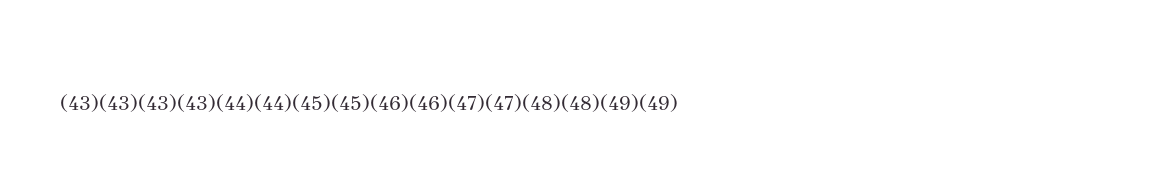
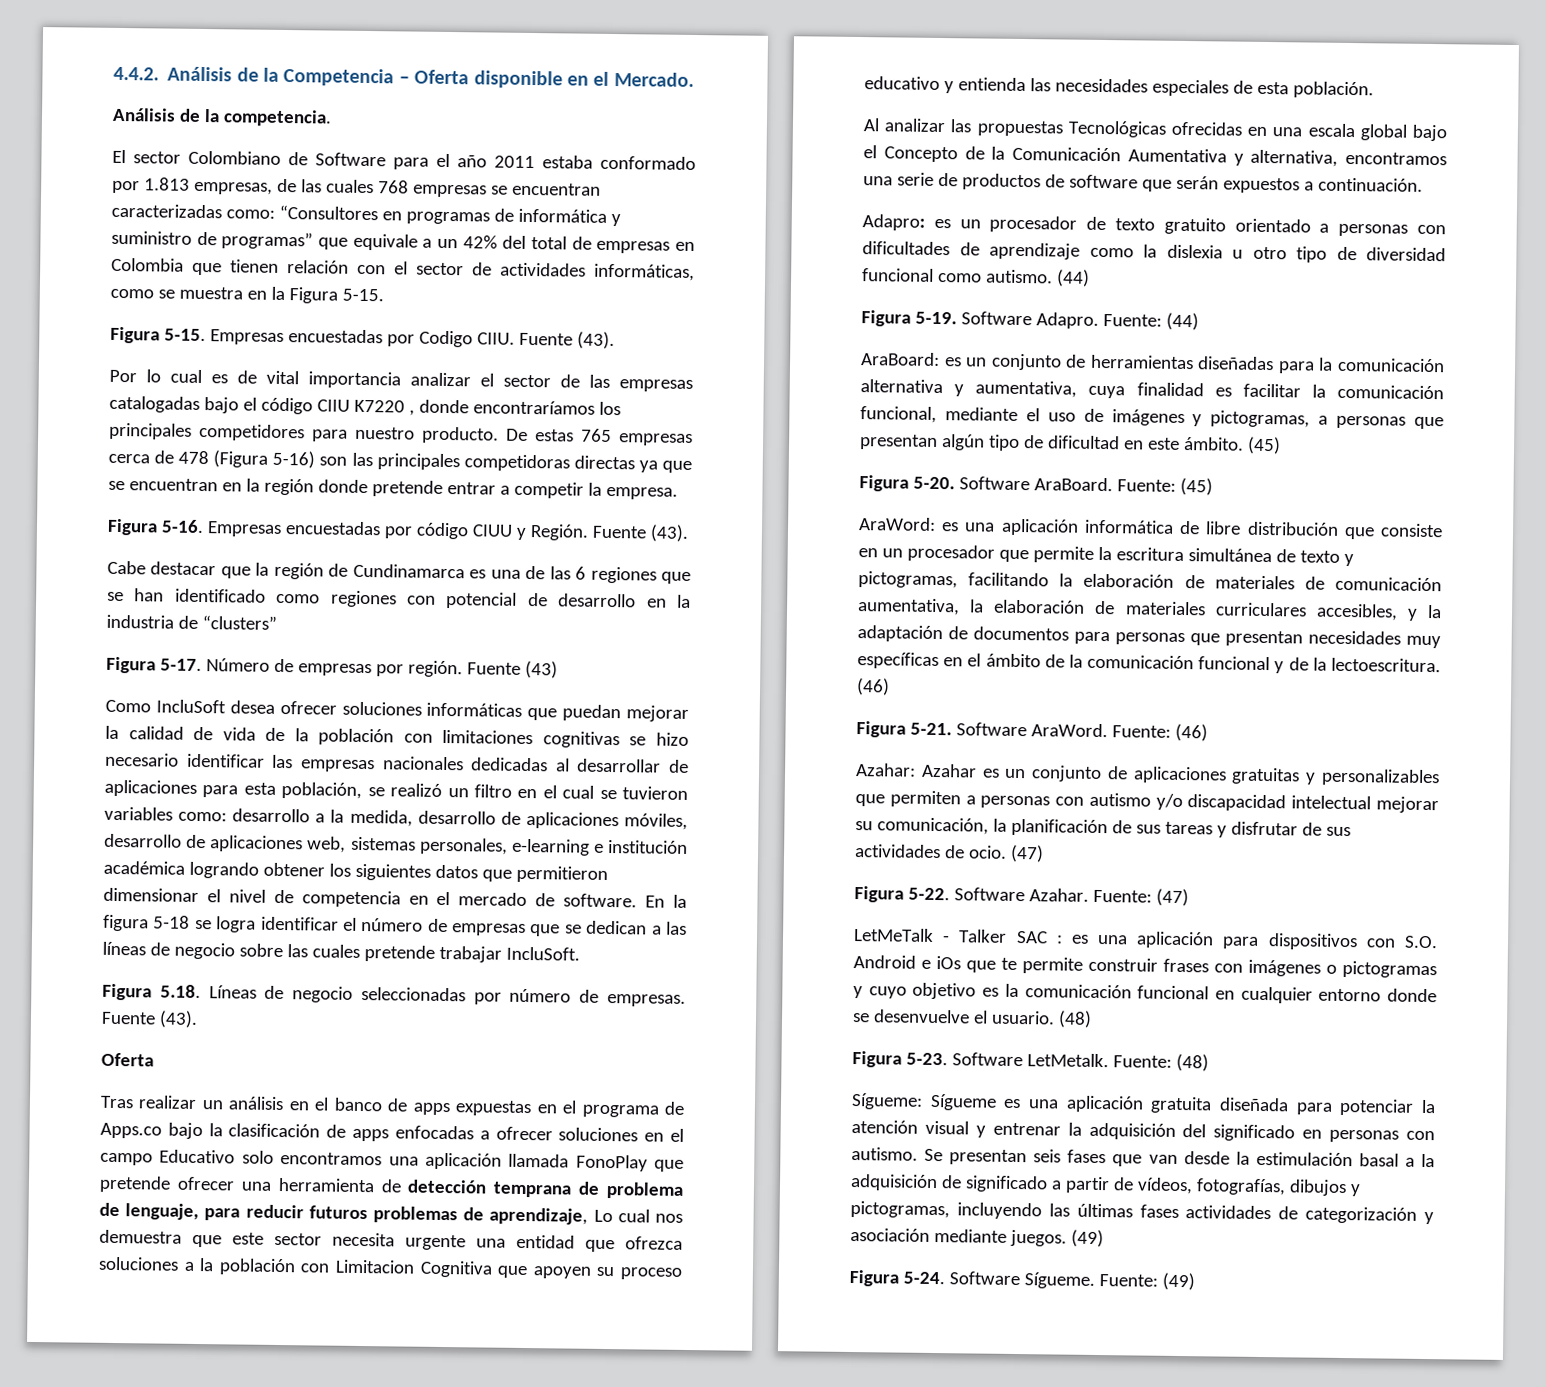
[60,94,678,112] (43)(43)(43)(43)(44)(44)(45)(45)(46)(46)(47)(47)(48)(48)(49)(49) -> [113,66,694,89] [112,107,332,127] [112,149,696,171] [112,177,601,198] [111,203,621,227] [111,230,696,254] [111,257,695,282] [110,286,384,304] [110,326,615,350] [109,369,693,392] [109,395,621,416] [109,422,693,446] [108,450,692,473] [108,478,678,500] [107,518,689,542] [107,560,691,584] [107,588,691,609] [106,614,277,630] [106,656,558,679] [105,699,689,722] [105,725,689,749] [105,752,689,773] [104,779,689,800] [104,806,688,830] [104,833,688,856] [103,860,608,883] [103,887,687,908] [103,914,687,937] [102,941,580,963] [102,983,686,1007] [101,1010,198,1028] [101,1052,154,1067] [100,1095,685,1118] [100,1122,684,1142] [100,1149,684,1172] [99,1175,684,1199] [99,1202,683,1225] [99,1229,683,1253] [98,1256,683,1280] [864,76,1374,99] [863,118,1447,142] [863,145,1447,167] [863,172,1423,194] [862,214,1446,237] [862,241,1446,263] [862,268,1090,287] [861,310,1199,331] [861,352,1445,374] [860,379,1444,400] [860,406,1444,430] [859,434,1281,455] [859,475,1213,496] [859,517,1443,540] [858,544,1354,567] [858,571,1442,592] [857,598,1442,621] [857,625,1441,649] [857,652,1441,674] [856,678,890,696] [856,721,1208,742] [855,763,1440,787] [855,790,1439,814] [855,817,1351,838] [855,844,1044,863] [854,886,1189,907] [853,928,1438,951] [853,955,1437,979] [853,982,1437,1004] [852,1009,1092,1028] [852,1050,1209,1072] [851,1092,1436,1116] [851,1119,1435,1143] [851,1146,1435,1168] [850,1173,1361,1197] [850,1200,1434,1225] [850,1227,1104,1248] [849,1269,1195,1291] 4.4.2. Análisis de la Competencia – Oferta disponible en el Mercado. // Análisis de la competencia. // El sector Colombiano de Software para el año 2011 estaba conformado por 1.813 empresas, de las cuales 768 empresas se encuentran caracterizadas como: “Consultores en programas de informática y suministro de programas” que equivale a un 42% del total de empresas en Colombia que tienen relación con el sector de actividades informáticas, como se muestra en la Figura 5-15. // Figura 5-15. Empresas encuestadas por Codigo CIIU. Fuente (43). // Por lo cual es de vital importancia analizar el sector de las empresas catalogadas bajo el código CIIU K7220 , donde encontraríamos los principales competidores para nuestro producto. De estas 765 empresas cerca de 478 (Figura 5-16) son las principales competidoras directas ya que se encuentran en la región donde pretende entrar a competir la empresa. // Figura 5-16. Empresas encuestadas por código CIUU y Región. Fuente (43). // Cabe destacar que la región de Cundinamarca es una de las 6 regiones que se han identificado como regiones con potencial de desarrollo en la industria de “clusters” // Figura 5-17. Número de empresas por región. Fuente (43) // Como IncluSoft desea ofrecer soluciones informáticas que puedan mejorar la calidad de vida de la población con limitaciones cognitivas se hizo necesario identificar las empresas nacionales dedicadas al desarrollar de aplicaciones para esta población, se realizó un filtro en el cual se tuvieron variables como: desarrollo a la medida, desarrollo de aplicaciones móviles, desarrollo de aplicaciones web, sistemas personales, e-learning e institución académica logrando obtener los siguientes datos que permitieron dimensionar el nivel de competencia en el mercado de software. En la figura 5-18 se logra identificar el número de empresas que se dedican a las líneas de negocio sobre las cuales pretende trabajar IncluSoft. // Figura 5.18. Líneas de negocio seleccionadas por número de empresas. Fuente (43). // Oferta // Tras realizar un análisis en el banco de apps expuestas en el programa de Apps.co bajo la clasificación de apps enfocadas a ofrecer soluciones en el campo Educativo solo encontramos una aplicación llamada FonoPlay que pretende ofrecer una herramienta de detección temprana de problema de lenguaje, para reducir futuros problemas de aprendizaje, Lo cual nos demuestra que este sector necesita urgente una entidad que ofrezca soluciones a la población con Limitacion Cognitiva que apoyen su proceso educativo y entienda las necesidades especiales de esta población. // Al analizar las propuestas Tecnológicas ofrecidas en una escala global bajo el Concepto de la Comunicación Aumentativa y alternativa, encontramos una serie de productos de software que serán expuestos a continuación. // Adapro: es un procesador de texto gratuito orientado a personas con dificultades de aprendizaje como la dislexia u otro tipo de diversidad funcional como autismo. (44) // Figura 5-19. Software Adapro. Fuente: (44) // AraBoard: es un conjunto de herramientas diseñadas para la comunicación alternativa y aumentativa, cuya finalidad es facilitar la comunicación funcional, mediante el uso de imágenes y pictogramas, a personas que presentan algún tipo de dificultad en este ámbito. (45) // Figura 5-20. Software AraBoard. Fuente: (45) // AraWord: es una aplicación informática de libre distribución que consiste en un procesador que permite la escritura simultánea de texto y pictogramas, facilitando la elaboración de materiales de comunicación aumentativa, la elaboración de materiales curriculares accesibles, y la adaptación de documentos para personas que presentan necesidades muy específicas en el ámbito de la comunicación funcional y de la lectoescritura. (46) // Figura 5-21. Software AraWord. Fuente: (46) // Azahar: Azahar es un conjunto de aplicaciones gratuitas y personalizables que permiten a personas con autismo y/o discapacidad intelectual mejorar su comunicación, la planificación de sus tareas y disfrutar de sus actividades de ocio. (47) // Figura 5-22. Software Azahar. Fuente: (47) // LetMeTalk - Talker SAC : es una aplicación para dispositivos con S.O. Android e iOs que te permite construir frases con imágenes o pictogramas y cuyo objetivo es la comunicación funcional en cualquier entorno donde se desenvuelve el usuario. (48) // Figura 5-23. Software LetMetalk. Fuente: (48) // Sígueme: Sígueme es una aplicación gratuita diseñada para potenciar la atención visual y entrenar la adquisición del significado en personas con autismo. Se presentan seis fases que van desde la estimulación basal a la adquisición de significado a partir de vídeos, fotografías, dibujos y pictogramas, incluyendo las últimas fases actividades de categorización y asociación mediante juegos. (49) // Figura 5-24. Software Sígueme. Fuente: (49)

